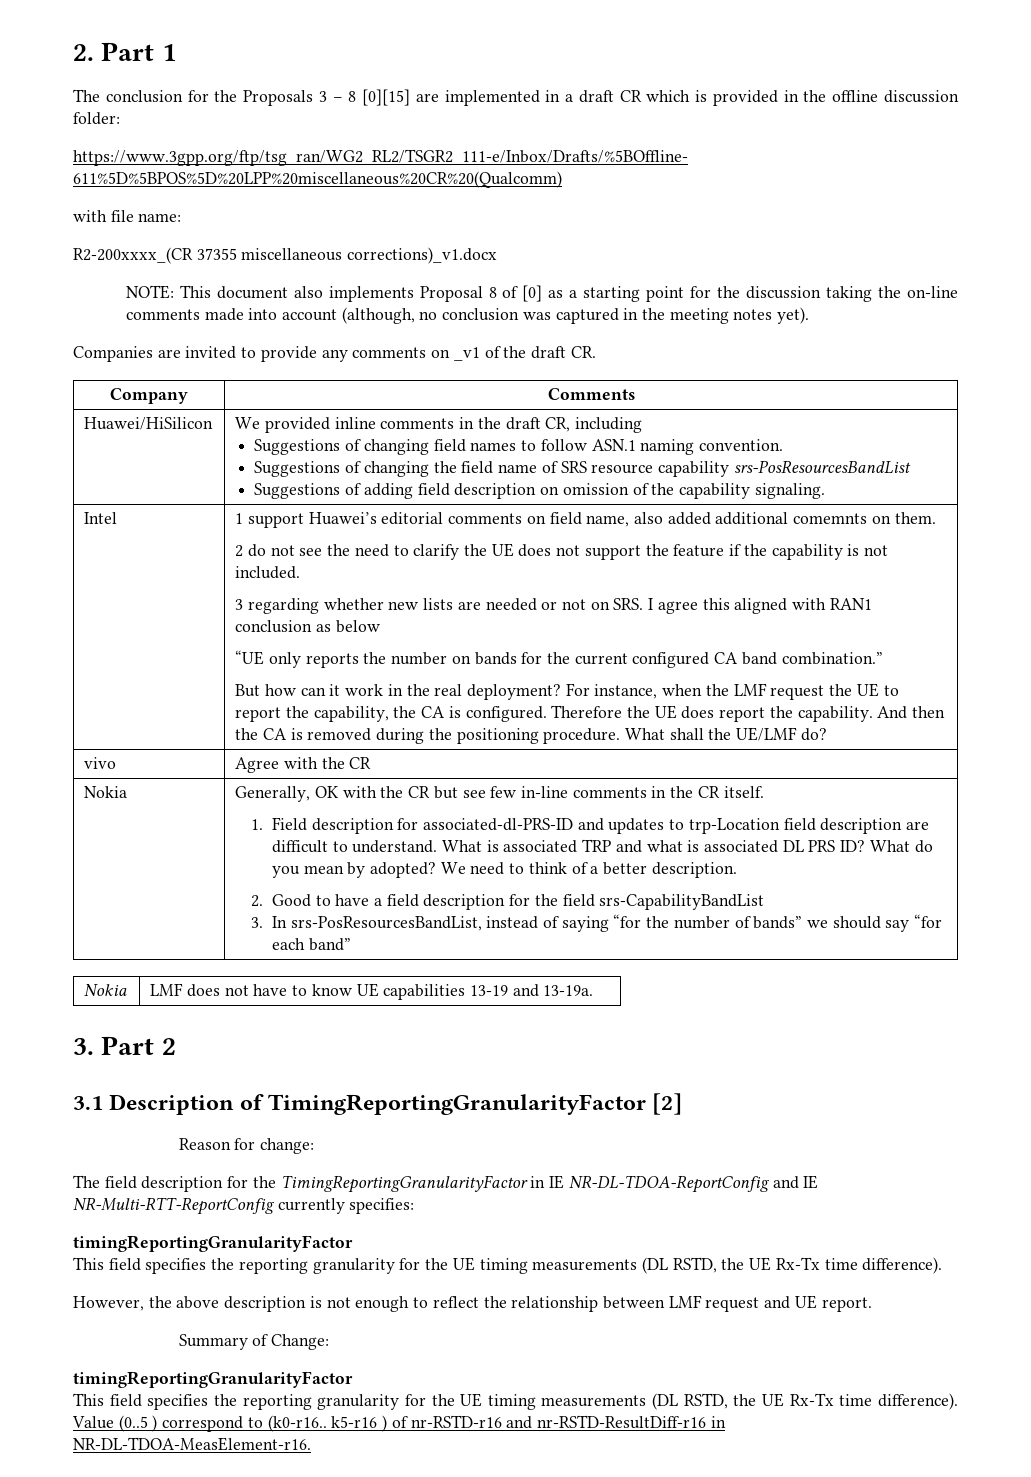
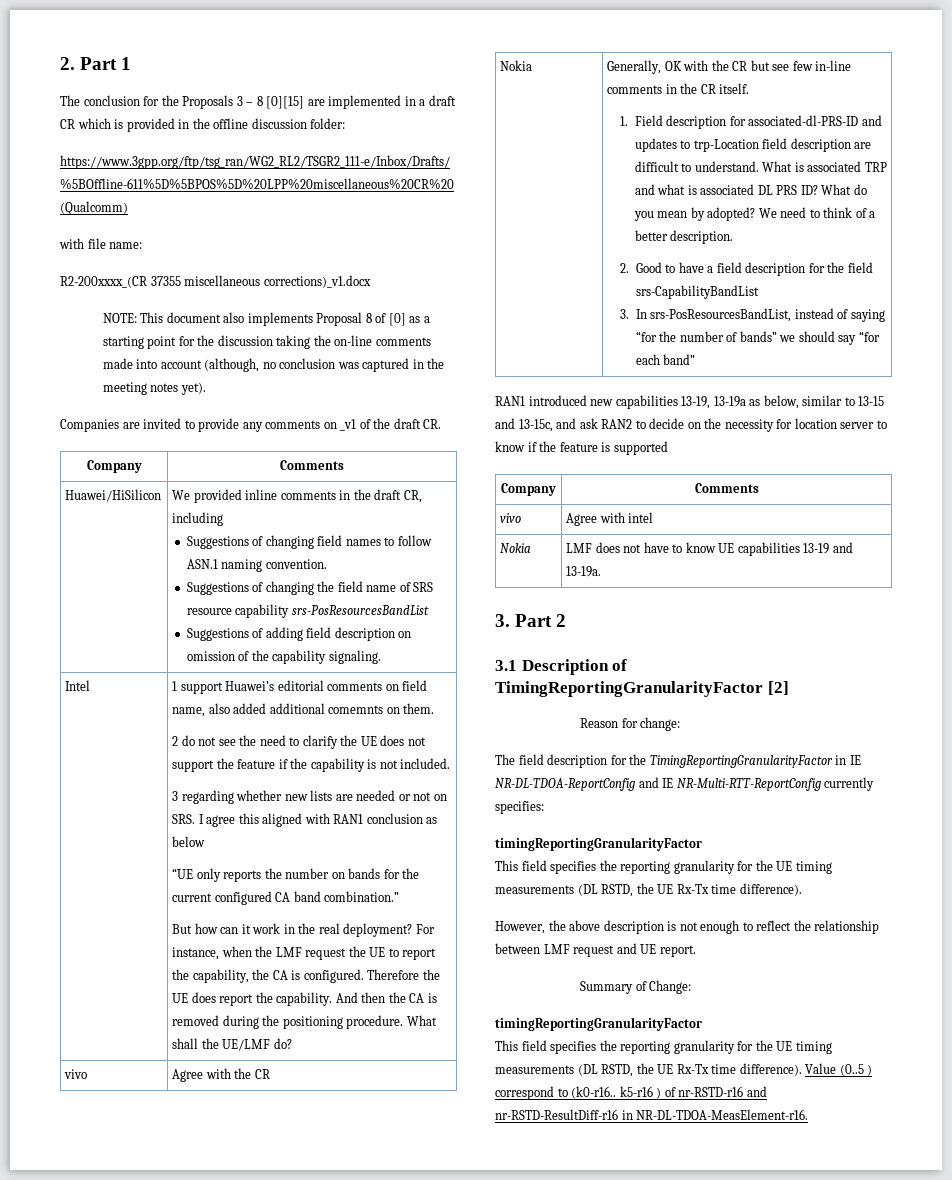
(351, 944) none -> [495,395,885,409] [495,418,887,432] [495,441,668,455] [501,483,556,496] [694,483,759,493] [500,513,522,523] [566,512,654,526] // RAN1 introduced new capabilities 13-19, 13-19a as below, similar to 13-15 and 13-15c, and ask RAN2 to decide on the necessity for location server to know if the feature is supported // Company | Comments // vivo | Agree with intel

